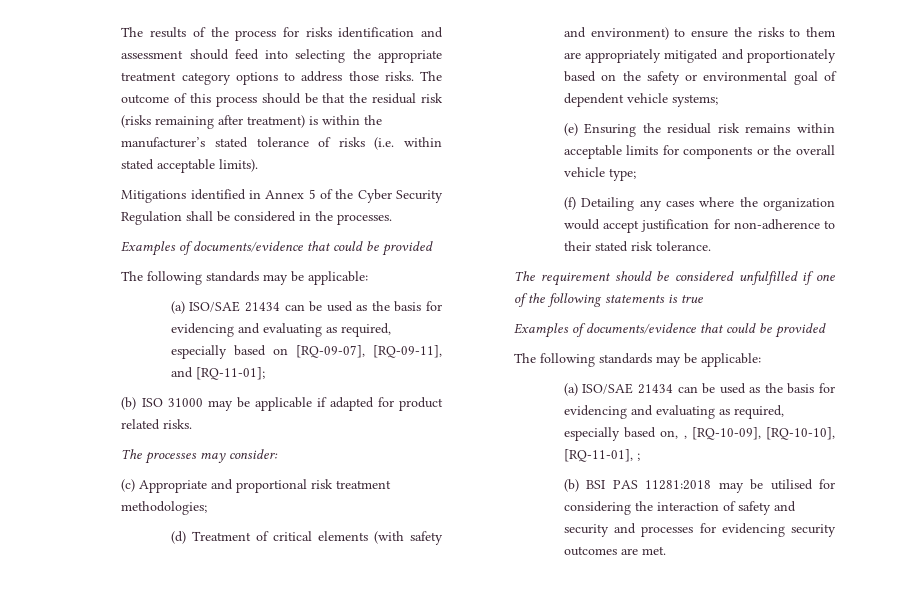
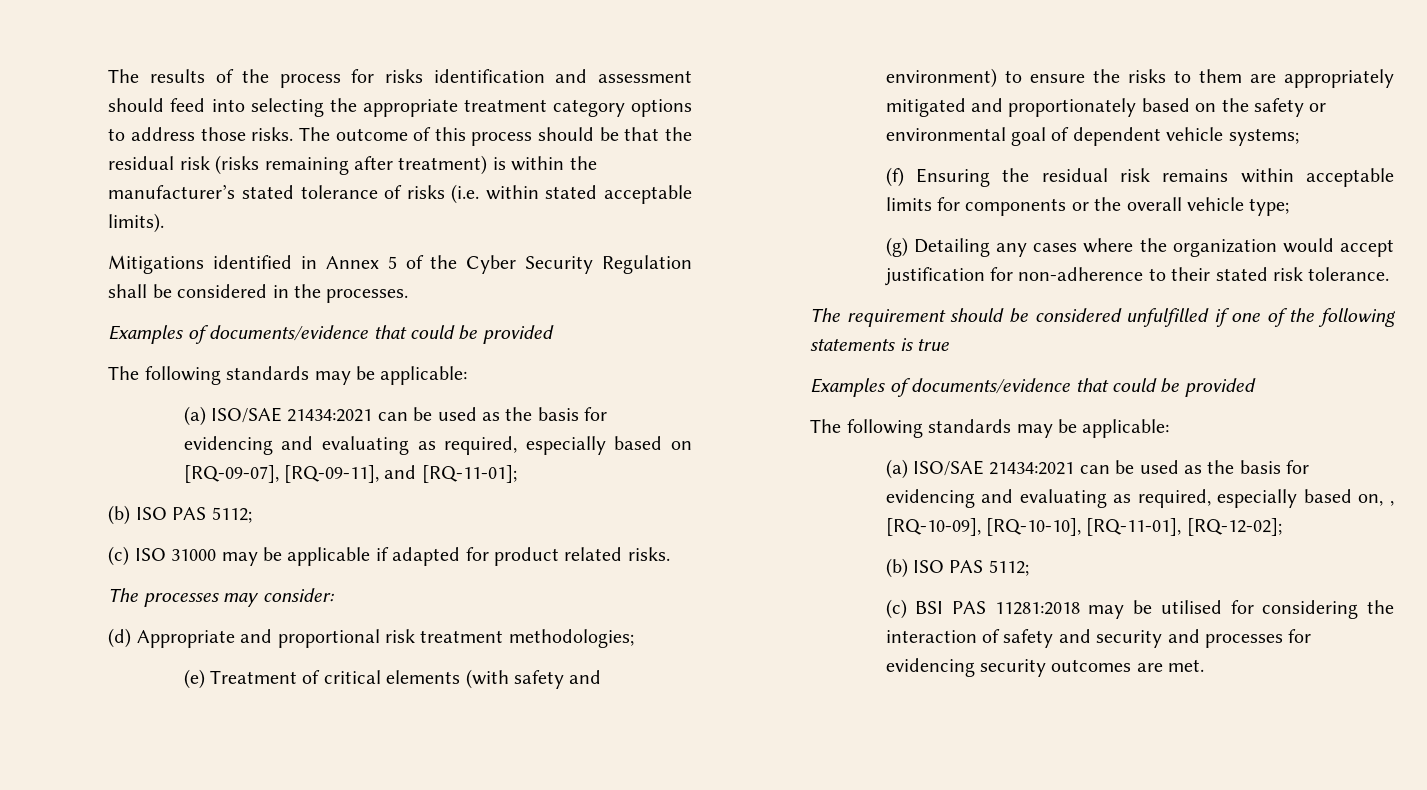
[245,302,281,312] 21434 -> [287,409,373,422] 21434:2021
(163, 402) none -> [172,507,252,523] [108,546,166,566] PAS 5112; // (c) ISO
[121,479,136,492] (c) -> [108,628,132,648] (d)
[170,531,186,544] (d) -> [183,669,205,689] (e)
[563,123,578,136] (e) -> [885,167,904,187] (f)
[563,197,576,210] (f) -> [885,237,908,257] (g)
[638,384,674,394] 21434 -> [989,462,1075,475] 21434:2021
[636,453,640,461] [563,479,579,492] ; // (b) -> [1186,518,1282,536] [885,558,1029,578] [885,599,907,619] [RQ-12-02]; // (b) ISO PAS 5112; // (c)

